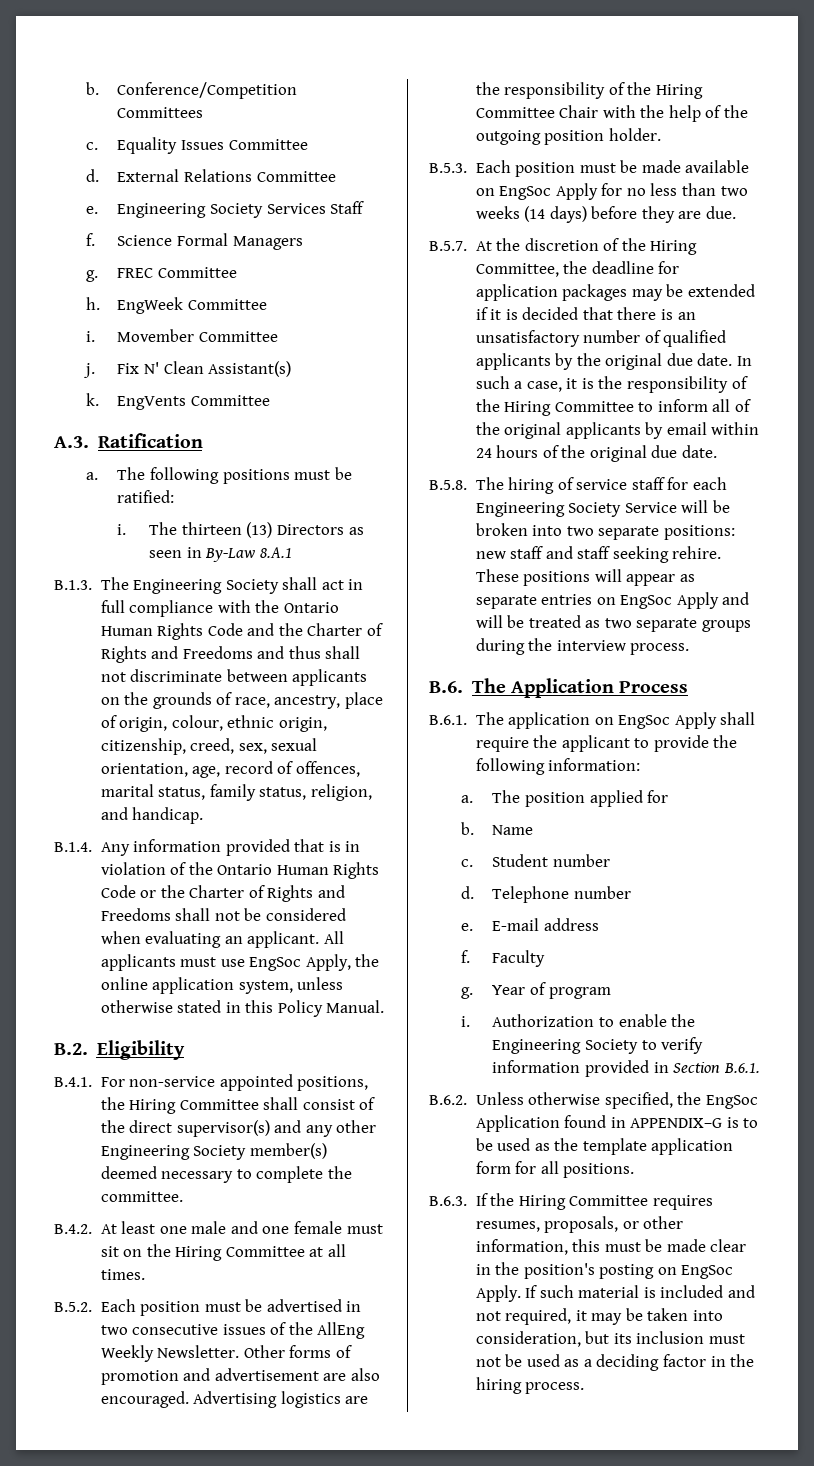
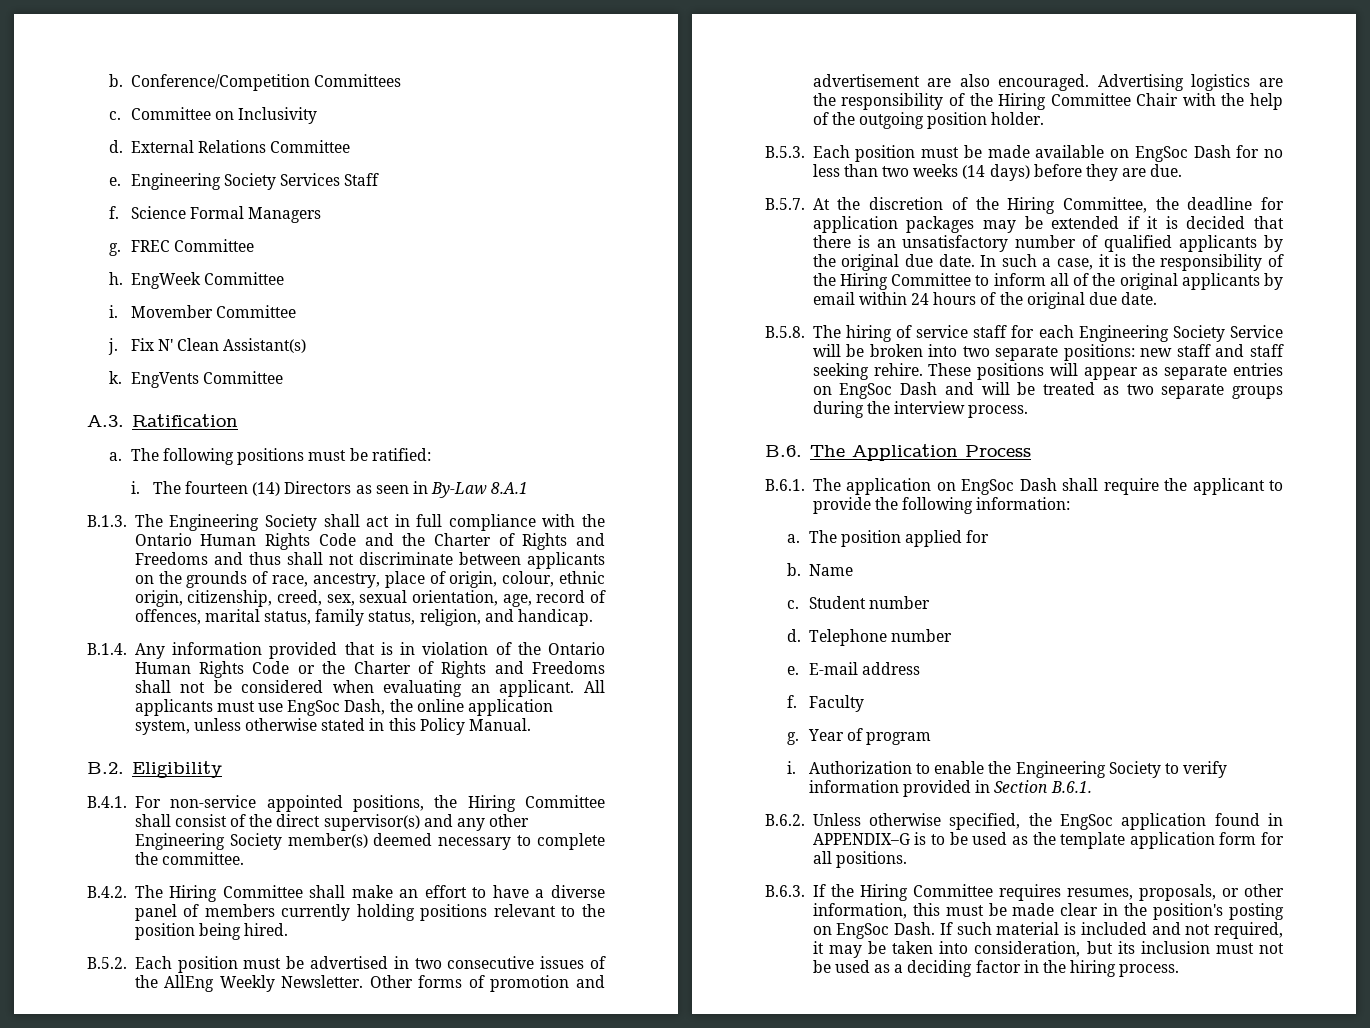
[117,137,308,154] Equality Issues Committee -> [130,107,318,124] Committee on Inclusivity
[181,522,273,538] thirteen (13) -> [185,481,281,496] fourteen (14)
[305,954,351,971] Apply, -> [344,699,386,715] Dash,
[100,1221,383,1234] [100,1244,347,1261] [100,1269,145,1280] At least one male and one female must sit on the Hiring Committee at all times. -> [134,885,605,902] [134,904,605,921] [134,923,289,940] The Hiring Committee shall make an effort to have a diverse panel of members currently holding positions relevant to the position being hired.
[555,183,598,200] Apply -> [1193,145,1231,158] Dash
[676,592,719,609] Apply -> [900,382,938,395] Dash
[674,712,717,729] Apply -> [1019,478,1057,491] Dash
[475,1115,560,1132] Application -> [1121,813,1207,830] application
[475,1285,521,1302] Apply. -> [894,922,936,935] Dash.

